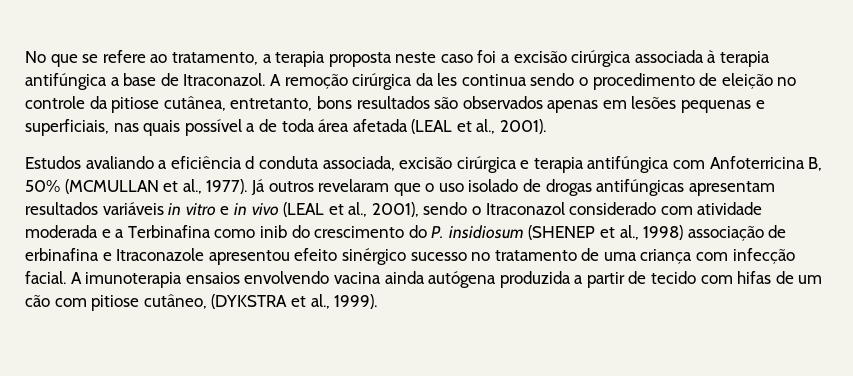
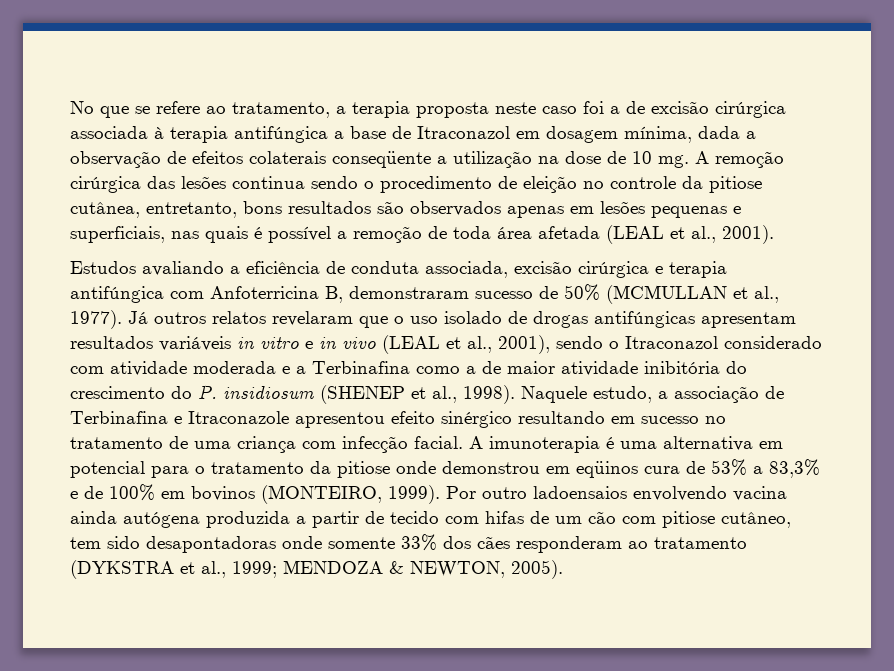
(511, 58) none -> [626,101,645,114] de
[183,73,266,86] Itraconazol. -> [417,126,756,143] [70,151,689,168] Itraconazol em dosagem mínima, dada a observação de efeitos colaterais conseqüente a utilização na dose de 10 mg.
[415,73,458,86] da les -> [147,176,226,189] das lesões
(181, 128) none -> [254,227,262,239] é
(256, 127) none -> [353,226,422,243] remoção
[245,156,255,169] d -> [326,261,345,274] de
(823, 164) none -> [349,286,558,299] demonstraram sucesso de
(314, 186) none -> [212,311,266,324] relatos
[259,225,287,238] inib -> [466,361,720,376] a de maior atividade inibitória
[643,225,684,240] 1998) -> [463,385,668,404] 1998). Naquele estudo, a
[25,248,99,261] erbinafina -> [70,411,168,424] Terbinafina
(406, 256) none -> [518,411,635,424] resultando em
[185,272,240,284] ensaios -> [606,436,783,451] [70,459,820,478] [70,484,627,504] é uma alternativa em potencial para o tratamento da pitiose onde demonstrou em eqüinos cura de 53% a 83,3% e de 100% em bovinos (MONTEIRO, 1999). Por outro ladoensaios
[211,294,378,309] (DYKSTRA et al., 1999). -> [70,534,747,553] [70,560,563,579] tem sido desapontadoras onde somente 33% dos cães responderam ao tratamento (DYKSTRA et al., 1999; MENDOZA & NEWTON, 2005).

